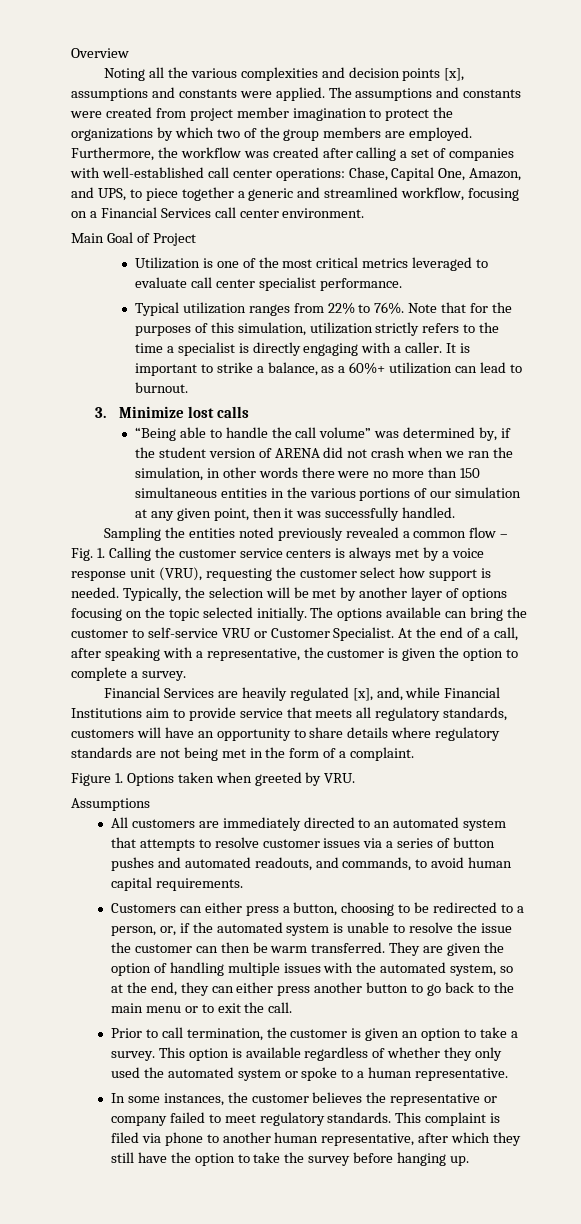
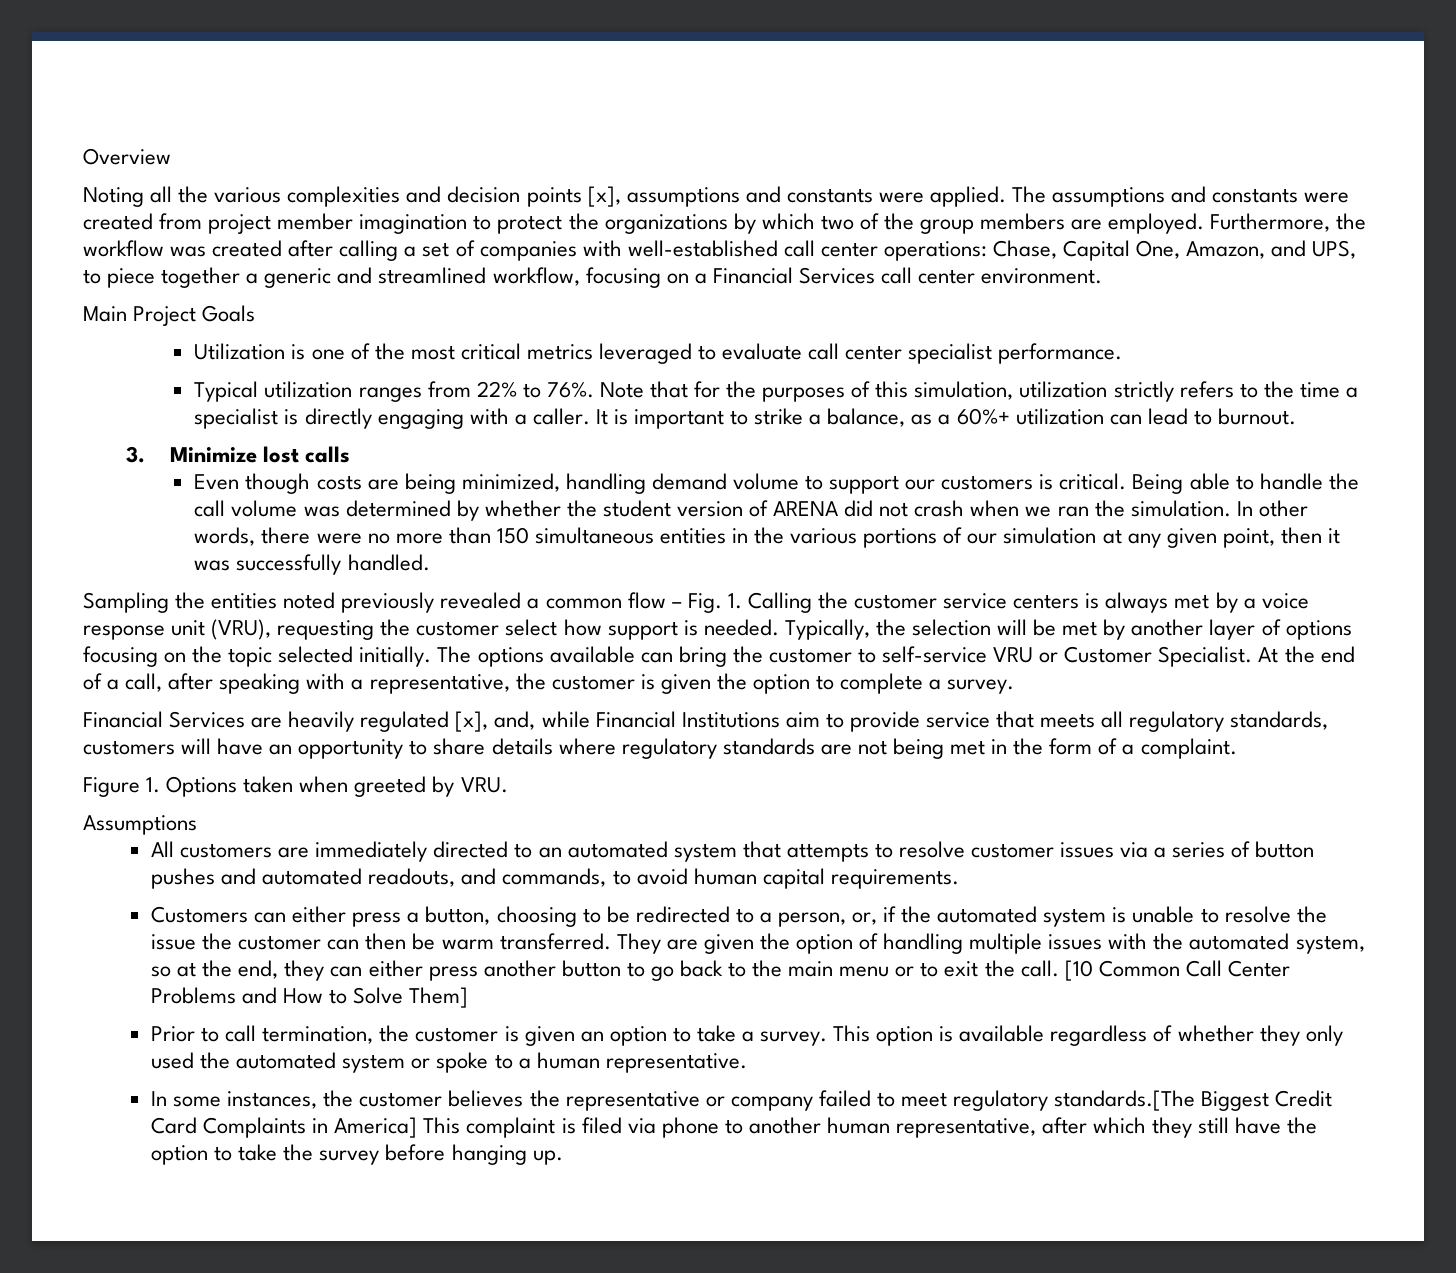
[106,232,150,243] Goal of -> (127, 314) none
(196, 239) none -> [202,305,256,322] Goals
[134,427,176,441] “Being -> [194,473,1184,494] Even though costs are being minimized, handling demand volume to support our customers is critical. Being
[319,427,372,438] volume” -> [231,500,298,517] volume
[479,427,512,441] by, if -> [456,500,561,521] by whether
[134,467,298,481] simulation, in other words -> [1130,500,1308,517] [194,527,256,546] simulation. In other words,
(293, 1007) none -> [1064,960,1290,981] [151,987,469,1008] [10 Common Call Center Problems and How to Solve Them]
[327,1112,392,1123] standards. -> [1054,1090,1333,1111] [151,1117,418,1138] standards.[The Biggest Credit Card Complaints in America]

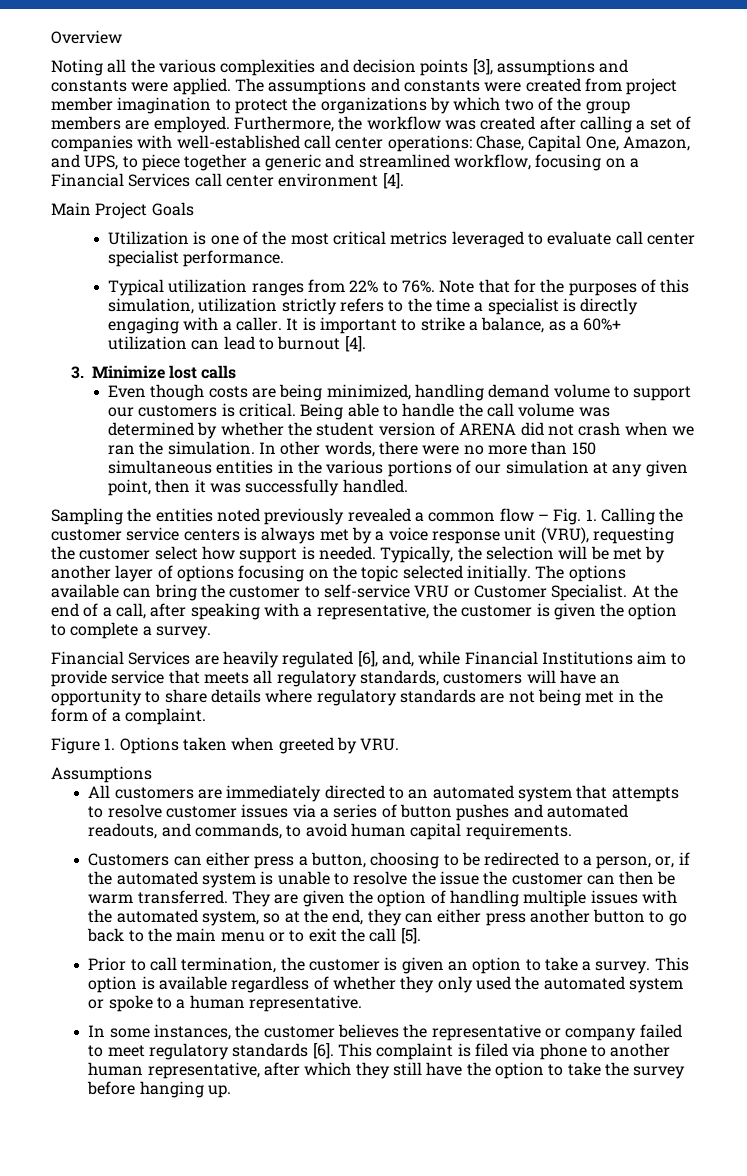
[587,186,621,207] [x], -> [472,59,493,75] [3],
[981,268,1103,284] environment. -> [278,173,404,189] environment [4].
[1217,408,1296,425] burnout. -> [277,336,366,352] burnout [4].
[455,711,489,732] [x], -> [357,651,378,667] [6],
[1020,960,1290,981] [151,987,469,1008] call. [10 Common Call Center Problems and How to Solve Them] -> [369,928,421,944] call [5].
[1054,1090,1333,1111] [151,1117,418,1138] standards.[The Biggest Credit Card Complaints in America] -> [232,1043,334,1059] standards [6].

